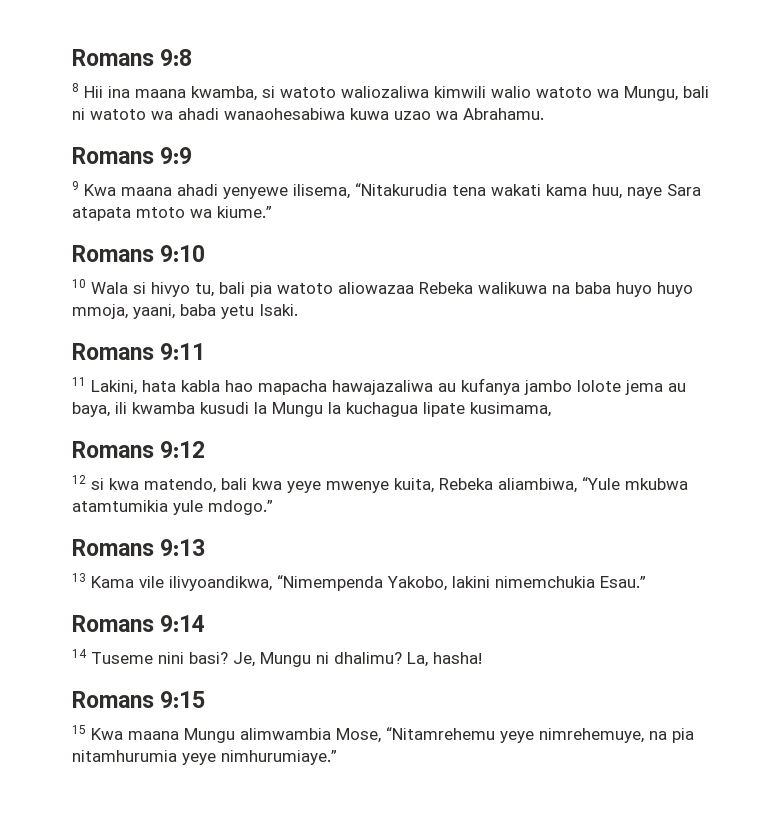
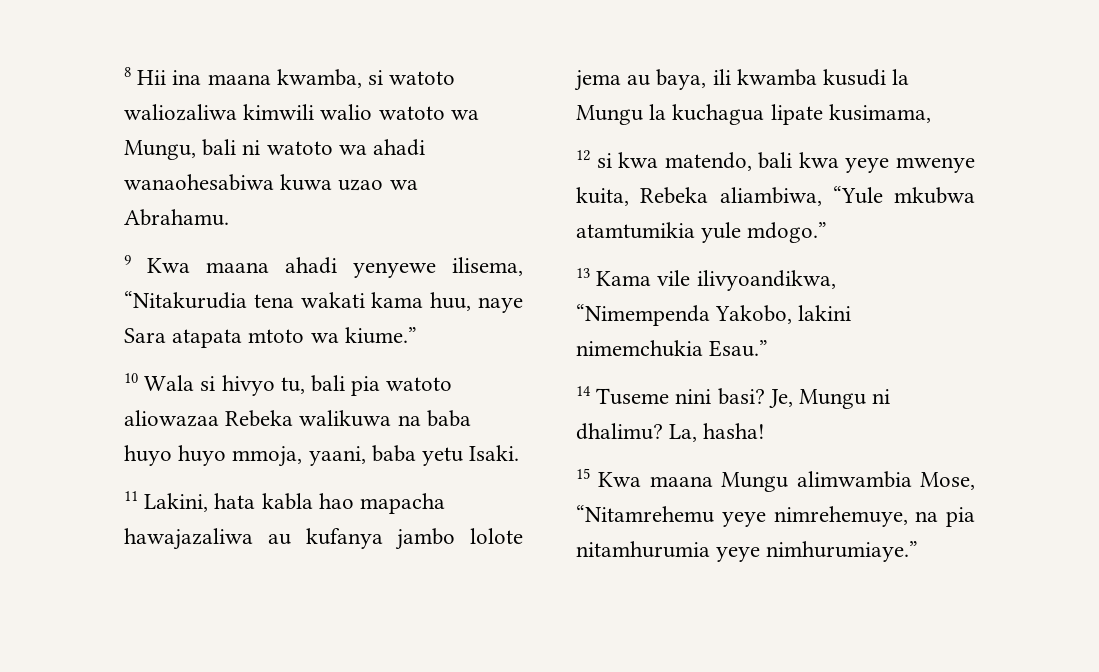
[72,49,193,66] Romans 9:8 // -> (124, 72) none
[72,147,193,164] // Romans 9:9 -> (229, 217) none
[72,245,206,262] // Romans 9:10 -> (417, 335) none
[72,343,206,360] // Romans 9:11 -> (520, 453) none
[72,441,206,458] // Romans 9:12 -> (931, 113) none
[72,539,206,556] // Romans 9:13 -> (828, 232) none
[72,615,206,632] // Romans 9:14 -> (769, 348) none
[72,691,206,708] // Romans 9:15 -> (766, 431) none

